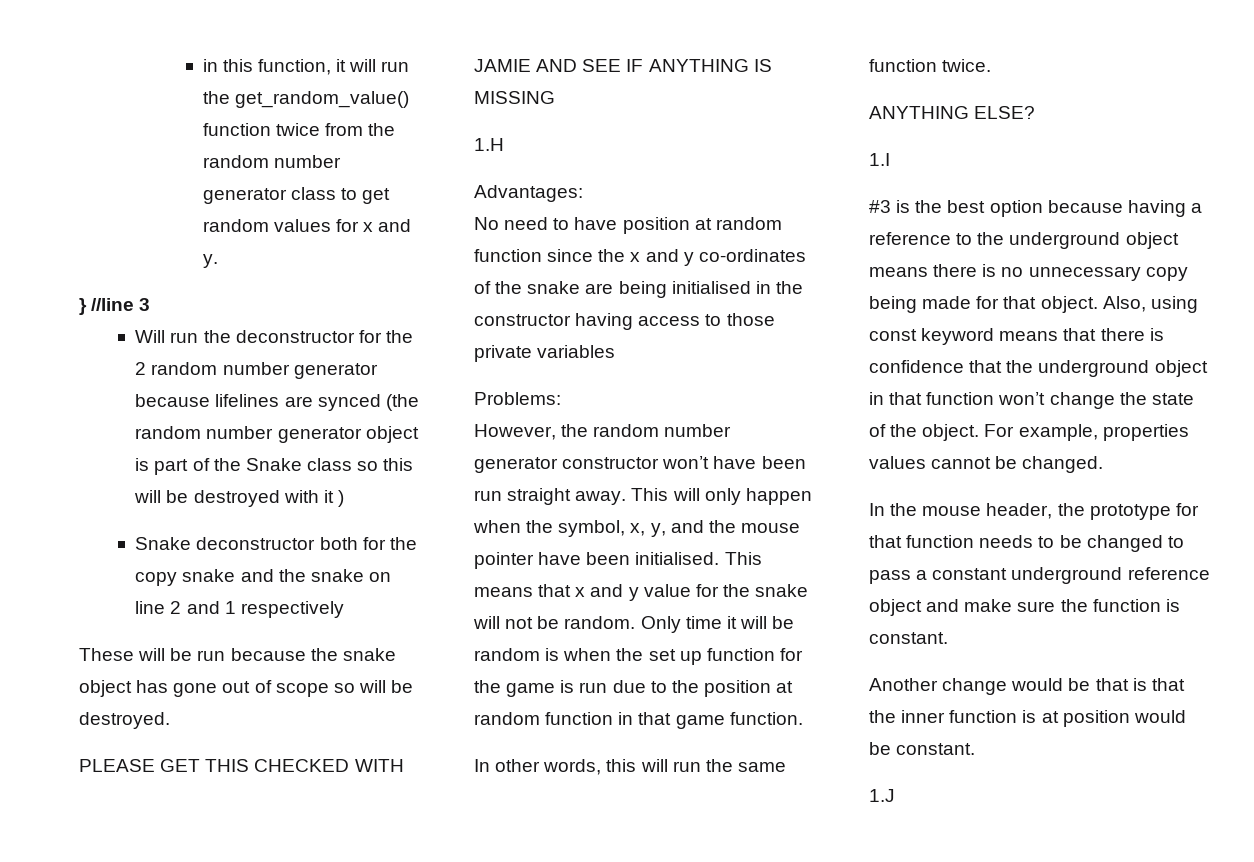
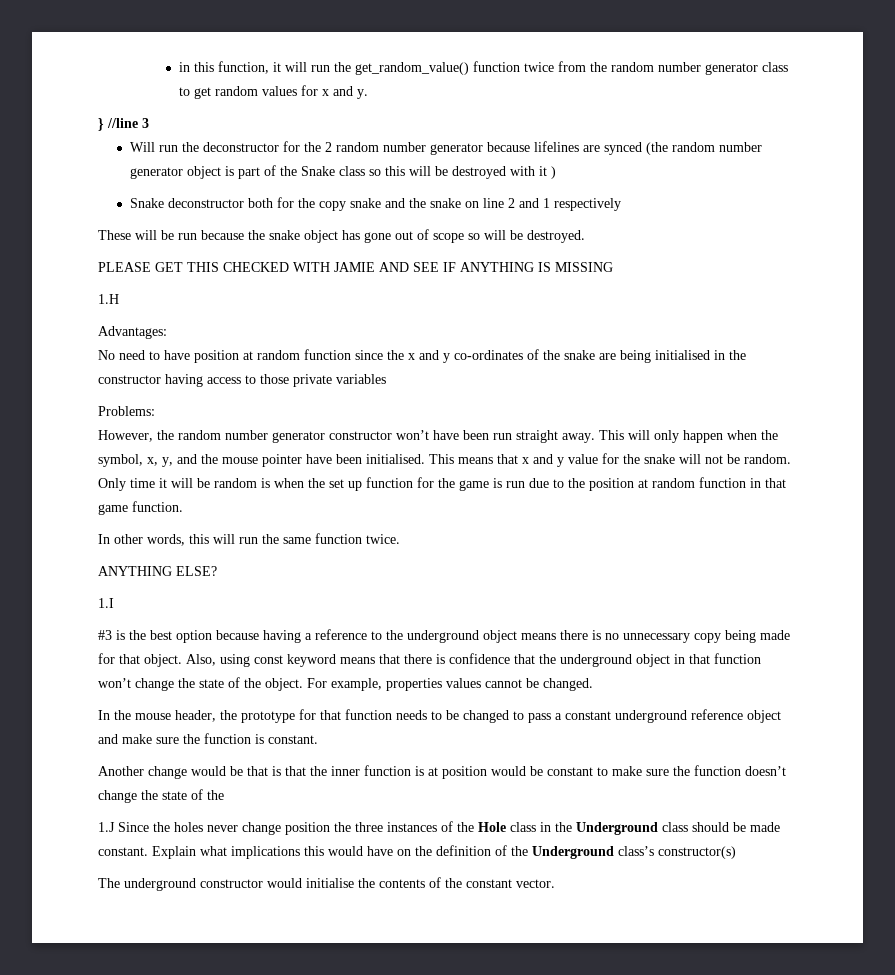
[896,743,976,755] [869,789,895,802] constant. // 1.J -> [547,765,786,776] [98,789,224,803] [98,821,780,835] [98,845,736,859] [98,877,555,891] constant to make sure the function doesn’t change the state of the // 1.J Since the holes never change position the three instances of the Hole class in the Underground class should be made constant. Explain what implications this would have on the definition of the Underground class’s constructor(s) // The underground constructor would initialise the contents of the constant vector.

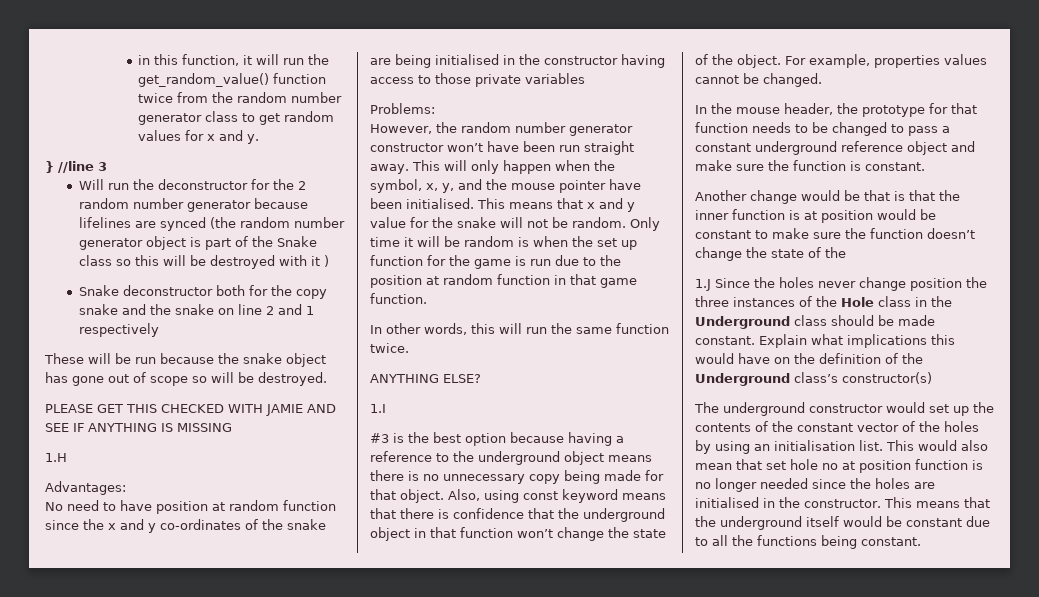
[306,878,354,888] initialise -> [929,404,969,416] set up
[516,879,555,888] vector. -> [857,421,979,432] [695,440,988,454] [695,459,983,473] [695,478,935,492] [695,497,990,508] [695,516,990,530] [695,535,921,549] vector of the holes by using an initialisation list. This would also mean that set hole no at position function is no longer needed since the holes are initialised in the constructor. This means that the underground itself would be constant due to all the functions being constant.

